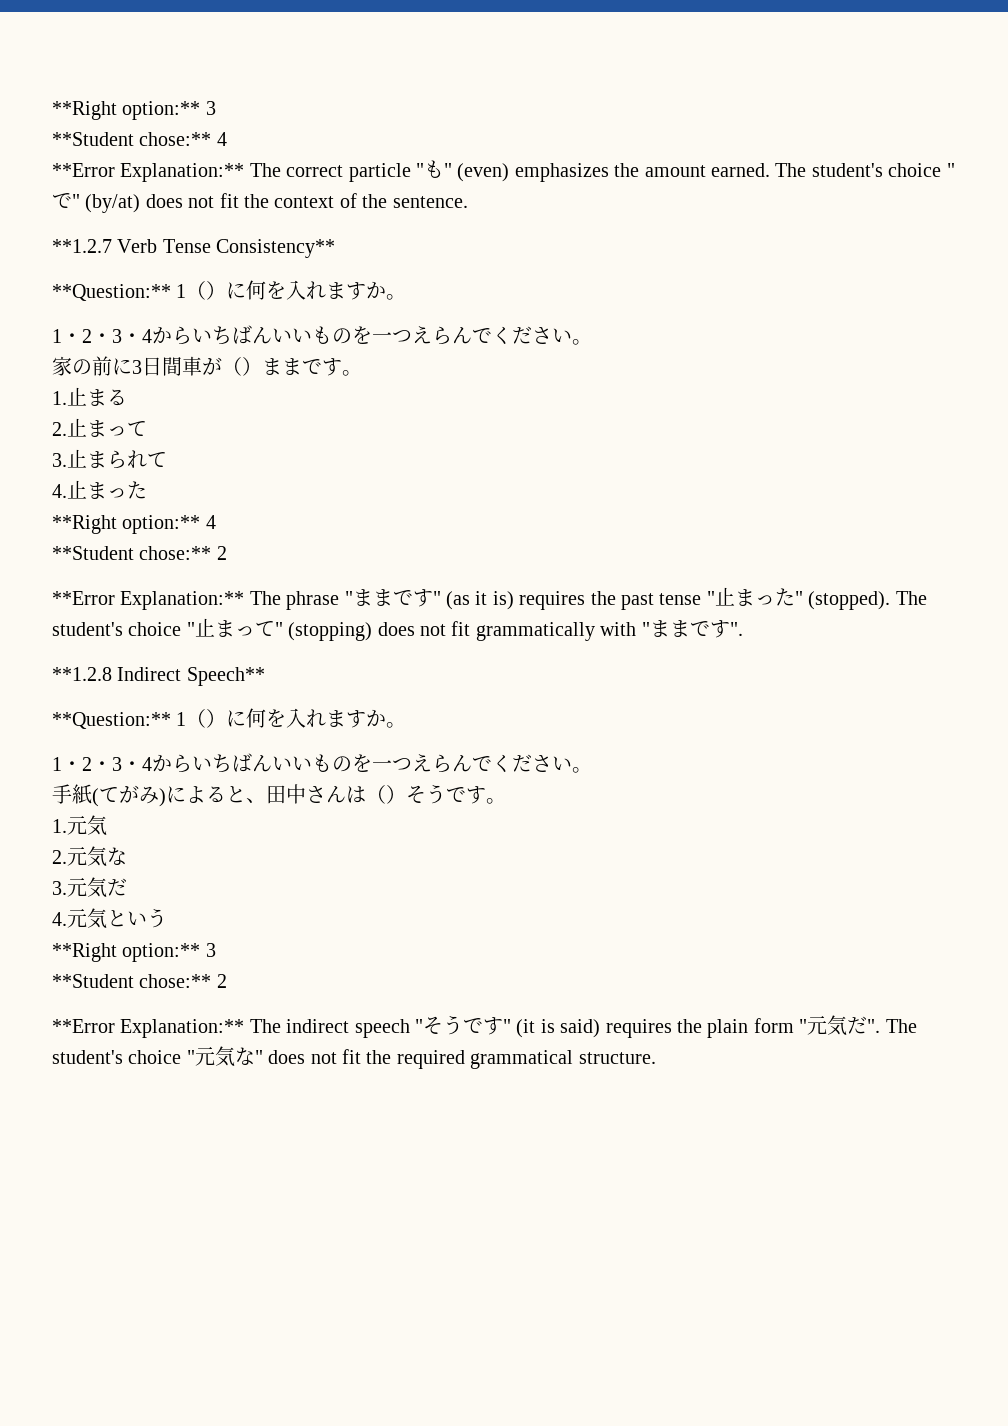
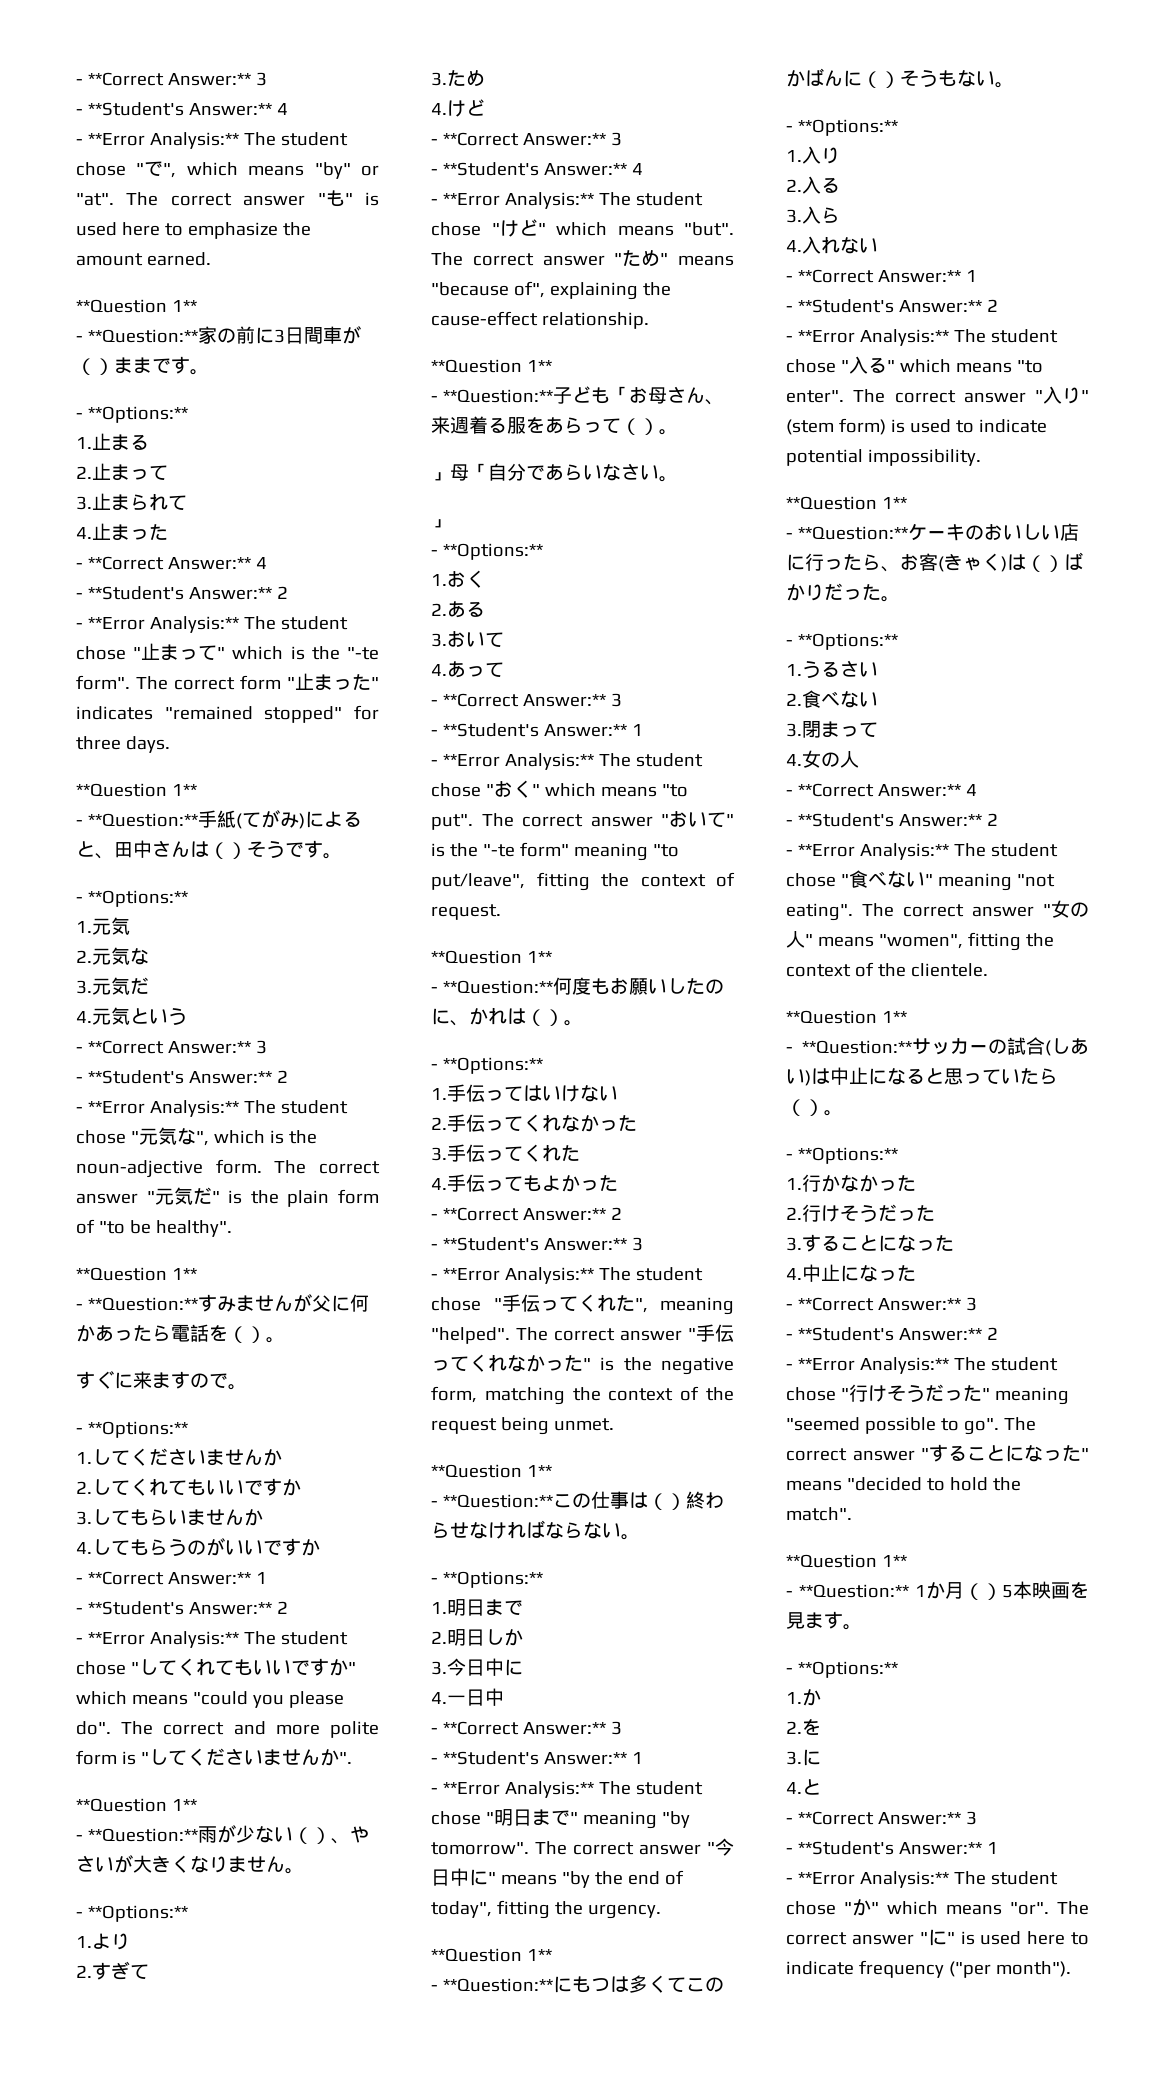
[52,101,216,120] [52,132,227,146] [52,163,411,182] **Right option:** 3 // **Student chose:** 4 // **Error Explanation:** The correct particle -> [76,72,267,86] [76,102,288,116] [76,132,348,149] [76,161,379,179] [76,192,306,206] - **Correct Answer:** 3 // - **Student's Answer:** 4 // - **Error Analysis:** The student chose "で", which means "by" or "at". The correct answer
[457,163,955,182] [52,193,468,213] [52,239,336,258] [52,280,407,301] [52,325,592,345] (even) emphasizes the amount earned. The student's choice "で" (by/at) does not fit the context of the sentence. // **1.2.7 Verb Tense Consistency** // **Question:** 1（）に何を入れますか。 // 1・2・3・4からいちばんいいものを一つえらんでください。 // -> [365,192,379,206] [76,222,311,239] [76,252,211,266] [76,299,197,313] [76,329,198,343] is used here to emphasize the amount earned. // **Question 1** // - **Question:**
(362, 373) none -> [76,406,188,423] // - **Options:**
[52,515,216,534] [52,546,227,560] [52,587,927,610] [52,618,743,641] [52,667,265,686] [52,708,407,729] [52,753,592,773] **Right option:** 4 // **Student chose:** 2 // **Error Explanation:** The phrase "ままです" (as it is) requires the past tense "止まった" (stopped). The student's choice "止まって" (stopping) does not fit grammatically with "ままです". // **1.2.8 Indirect Speech** // **Question:** 1（）に何を入れますか。 // 1・2・3・4からいちばんいいものを一つえらんでください。 // -> [76,556,267,570] [76,586,288,600] [76,616,348,633] [76,643,379,661] [76,673,379,691] [76,705,379,723] [76,736,170,753] [76,783,197,797] [76,813,198,827] - **Correct Answer:** 4 // - **Student's Answer:** 2 // - **Error Analysis:** The student chose "止まって" which is the "-te form". The correct form "止まった" indicates "remained stopped" for three days. // **Question 1** // - **Question:**
(506, 801) none -> [76,890,188,907] // - **Options:**
[52,943,216,962] [52,974,227,988] [52,1015,917,1038] [52,1046,656,1069] **Right option:** 3 // **Student chose:** 2 // **Error Explanation:** The indirect speech "そうです" (it is said) requires the plain form "元気だ". The student's choice "元気な" does not fit the required grammatical structure. -> [76,1040,267,1054] [76,1070,288,1084] [76,1100,348,1117] [76,1127,317,1146] [76,1159,380,1178] [76,1187,379,1207] [76,1219,232,1237] [76,1267,197,1281] [76,1294,369,1312] [76,1324,285,1343] [76,1371,247,1390] [76,1421,188,1438] [76,1448,282,1466] [76,1478,301,1496] [76,1509,263,1526] [76,1538,320,1556] [76,1571,267,1585] [76,1601,288,1615] [76,1631,348,1648] [76,1658,356,1676] [76,1691,344,1708] [76,1721,379,1738] [76,1748,352,1766] [76,1798,197,1812] [76,1825,369,1844] [76,1855,304,1874] [76,1905,188,1922] [76,1933,130,1950] [76,1961,149,1980] [431,70,485,87] [431,99,485,117] [431,132,622,146] [431,162,643,176] [431,192,703,209] [431,219,734,237] [431,250,734,267] [431,281,671,300] [431,311,649,329] [431,359,552,373] [431,386,724,405] [431,416,678,435] [431,463,678,482] [431,519,450,528] [431,543,543,560] [431,570,485,588] [431,601,485,618] [431,631,504,647] [431,661,504,678] [431,693,622,707] [431,723,643,737] [431,753,703,770] [431,780,688,798] [431,811,734,830] [431,842,679,861] [431,872,735,891] [431,904,501,920] [431,950,552,964] [431,977,724,995] [431,1007,583,1026] [431,1057,543,1074] [431,1084,618,1102] [431,1114,637,1132] [431,1144,580,1162] [431,1174,618,1192] [431,1207,622,1221] [431,1237,643,1251] [431,1267,703,1284] [431,1294,734,1315] [431,1324,734,1344] [431,1354,734,1375] [431,1386,734,1405] [431,1417,614,1435] [431,1464,552,1478] [431,1491,724,1510] [431,1520,640,1540] [431,1571,543,1588] [431,1599,523,1616] [431,1629,523,1646] [431,1658,523,1676] [431,1688,504,1706] [431,1721,622,1735] [431,1751,643,1765] [431,1781,703,1798] [431,1809,690,1829] [431,1838,734,1856] [431,1868,684,1888] [431,1900,661,1919] [431,1948,552,1962] [431,1975,724,1993] [786,68,1014,88] [786,119,898,136] [786,146,840,164] [786,176,840,194] [786,206,840,224] [786,236,878,254] [786,269,977,283] [786,299,998,313] [786,329,1058,346] [786,356,1043,374] [786,386,1089,404] [786,418,1047,435] [786,449,981,466] [786,496,907,510] [786,523,1079,541] [786,552,1083,572] [786,583,900,602] [786,633,898,650] [786,660,878,678] [786,690,878,708] [786,721,878,738] [786,750,859,768] [786,783,977,797] [786,813,998,827] [786,843,1058,860] [786,870,1055,891] [786,900,1089,921] [786,931,1054,951] [786,962,988,977] [786,1010,907,1024] [786,1037,1089,1056] [786,1067,1058,1086] [786,1099,843,1116] [786,1147,898,1164] [786,1174,916,1192] [786,1204,935,1222] [786,1234,954,1252] [786,1264,916,1282] [786,1297,977,1311] [786,1327,998,1341] [786,1357,1058,1374] [786,1384,1069,1405] [786,1417,1036,1435] [786,1444,1089,1462] [786,1477,1021,1491] [786,1507,852,1521] [786,1554,907,1568] [786,1581,1089,1600] [786,1611,862,1630] [786,1661,898,1678] [786,1689,821,1706] [786,1719,821,1735] [786,1749,821,1766] [786,1779,821,1795] [786,1811,977,1825] [786,1841,998,1855] [786,1871,1058,1888] [786,1899,1089,1916] [786,1929,1089,1946] [786,1960,1071,1978] - **Correct Answer:** 3 // - **Student's Answer:** 2 // - **Error Analysis:** The student chose "元気な", which is the noun-adjective form. The correct answer "元気だ" is the plain form of "to be healthy". // **Question 1** // - **Question:**すみませんが父に何かあったら電話を（）。 // すぐに来ますので。 // - **Options:** // 1.してくださいませんか // 2.してくれてもいいですか // 3.してもらいませんか // 4.してもらうのがいいですか // - **Correct Answer:** 1 // - **Student's Answer:** 2 // - **Error Analysis:** The student chose "してくれてもいいですか" which means "could you please do". The correct and more polite form is "してくださいませんか". // **Question 1** // - **Question:**雨が少ない（）、やさいが大きくなりません。 // - **Options:** // 1.より // 2.すぎて // 3.ため // 4.けど // - **Correct Answer:** 3 // - **Student's Answer:** 4 // - **Error Analysis:** The student chose "けど" which means "but". The correct answer "ため" means "because of", explaining the cause-effect relationship. // **Question 1** // - **Question:**子ども「お母さん、来週着る服をあらって（）。 // 」母「自分であらいなさい。 // 」 // - **Options:** // 1.おく // 2.ある // 3.おいて // 4.あって // - **Correct Answer:** 3 // - **Student's Answer:** 1 // - **Error Analysis:** The student chose "おく" which means "to put". The correct answer "おいて" is the "-te form" meaning "to put/leave", fitting the context of request. // **Question 1** // - **Question:**何度もお願いしたのに、かれは（）。 // - **Options:** // 1.手伝ってはいけない // 2.手伝ってくれなかった // 3.手伝ってくれた // 4.手伝ってもよかった // - **Correct Answer:** 2 // - **Student's Answer:** 3 // - **Error Analysis:** The student chose "手伝ってくれた", meaning "helped". The correct answer "手伝ってくれなかった" is the negative form, matching the context of the request being unmet. // **Question 1** // - **Question:**この仕事は（）終わらせなければならない。 // - **Options:** // 1.明日まで // 2.明日しか // 3.今日中に // 4.一日中 // - **Correct Answer:** 3 // - **Student's Answer:** 1 // - **Error Analysis:** The student chose "明日まで" meaning "by tomorrow". The correct answer "今日中に" means "by the end of today", fitting the urgency. // **Question 1** // - **Question:**にもつは多くてこのかばんに（）そうもない。 // - **Options:** // 1.入り // 2.入る // 3.入ら // 4.入れない // - **Correct Answer:** 1 // - **Student's Answer:** 2 // - **Error Analysis:** The student chose "入る" which means "to enter". The correct answer "入り" (stem form) is used to indicate potential impossibility. // **Question 1** // - **Question:**ケーキのおいしい店に行ったら、お客(きゃく)は（）ばかりだった。 // - **Options:** // 1.うるさい // 2.食べない // 3.閉まって // 4.女の人 // - **Correct Answer:** 4 // - **Student's Answer:** 2 // - **Error Analysis:** The student chose "食べない" meaning "not eating". The correct answer "女の人" means "women", fitting the context of the clientele. // **Question 1** // - **Question:**サッカーの試合(しあい)は中止になると思っていたら（）。 // - **Options:** // 1.行かなかった // 2.行けそうだった // 3.することになった // 4.中止になった // - **Correct Answer:** 3 // - **Student's Answer:** 2 // - **Error Analysis:** The student chose "行けそうだった" meaning "seemed possible to go". The correct answer "することになった" means "decided to hold the match". // **Question 1** // - **Question:** 1か月（）5本映画を見ます。 // - **Options:** // 1.か // 2.を // 3.に // 4.と // - **Correct Answer:** 3 // - **Student's Answer:** 1 // - **Error Analysis:** The student chose "か" which means "or". The correct answer "に" is used here to indicate frequency ("per month").

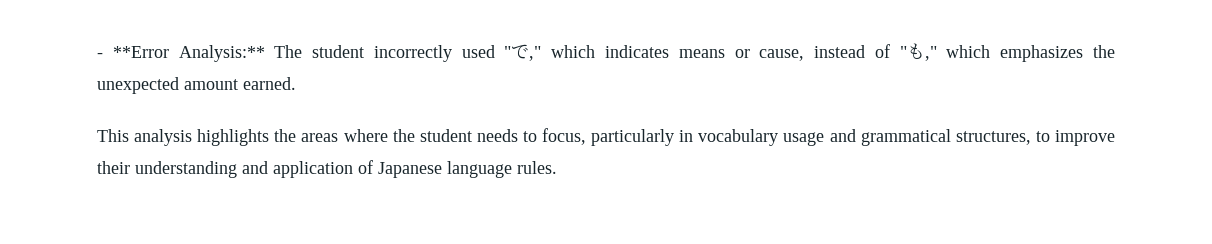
[76,72,267,86] [76,102,288,116] [76,132,348,149] [76,161,379,179] [76,190,379,207] [76,222,311,239] [76,252,211,266] [76,299,197,313] [76,326,361,344] [76,356,209,375] [76,406,188,423] [76,433,149,451] [76,463,168,481] [76,493,187,511] [76,523,168,541] [76,556,267,570] [76,586,288,600] [76,616,348,633] [76,643,379,661] [76,673,379,691] [76,705,379,723] [76,736,170,753] [76,783,197,797] [76,810,362,829] [76,840,342,859] [76,890,188,907] [76,917,130,935] [76,947,149,965] [76,977,149,995] [76,1007,187,1025] [76,1040,267,1054] [76,1070,288,1084] [76,1100,348,1117] [76,1127,317,1146] [76,1159,380,1178] [76,1187,379,1207] [76,1219,232,1237] [76,1267,197,1281] [76,1294,369,1312] [76,1324,285,1343] [76,1371,247,1390] [76,1421,188,1438] [76,1448,282,1466] [76,1478,301,1496] [76,1509,263,1526] [76,1538,320,1556] [76,1571,267,1585] [76,1601,288,1615] [76,1631,348,1648] [76,1658,356,1676] [76,1691,344,1708] [76,1721,379,1738] [76,1748,352,1766] [76,1798,197,1812] [76,1825,369,1844] [76,1855,304,1874] [76,1905,188,1922] [76,1933,130,1950] [76,1961,149,1980] [431,70,485,87] [431,99,485,117] [431,132,622,146] [431,162,643,176] [431,192,703,209] [431,219,734,237] [431,250,734,267] [431,281,671,300] [431,311,649,329] [431,359,552,373] [431,386,724,405] [431,416,678,435] [431,463,678,482] [431,519,450,528] [431,543,543,560] [431,570,485,588] [431,601,485,618] [431,631,504,647] [431,661,504,678] [431,693,622,707] [431,723,643,737] [431,753,703,770] [431,780,688,798] [431,811,734,830] [431,842,679,861] [431,872,735,891] [431,904,501,920] [431,950,552,964] [431,977,724,995] [431,1007,583,1026] [431,1057,543,1074] [431,1084,618,1102] [431,1114,637,1132] [431,1144,580,1162] [431,1174,618,1192] [431,1207,622,1221] [431,1237,643,1251] [431,1267,703,1284] [431,1294,734,1315] [431,1324,734,1344] [431,1354,734,1375] [431,1386,734,1405] [431,1417,614,1435] [431,1464,552,1478] [431,1491,724,1510] [431,1520,640,1540] [431,1571,543,1588] [431,1599,523,1616] [431,1629,523,1646] [431,1658,523,1676] [431,1688,504,1706] [431,1721,622,1735] [431,1751,643,1765] [431,1781,703,1798] [431,1809,690,1829] [431,1838,734,1856] [431,1868,684,1888] [431,1900,661,1919] [431,1948,552,1962] [431,1975,724,1993] [786,68,1014,88] [786,119,898,136] [786,146,840,164] [786,176,840,194] [786,206,840,224] [786,236,878,254] [786,269,977,283] [786,299,998,313] [786,329,1058,346] [786,356,1043,374] [786,386,1089,404] [786,418,1047,435] [786,449,981,466] [786,496,907,510] [786,523,1079,541] [786,552,1083,572] [786,583,900,602] [786,633,898,650] [786,660,878,678] [786,690,878,708] [786,721,878,738] [786,750,859,768] [786,783,977,797] [786,813,998,827] [786,843,1058,860] [786,870,1055,891] [786,900,1089,921] [786,931,1054,951] [786,962,988,977] [786,1010,907,1024] [786,1037,1089,1056] [786,1067,1058,1086] [786,1099,843,1116] [786,1147,898,1164] [786,1174,916,1192] [786,1204,935,1222] [786,1234,954,1252] [786,1264,916,1282] [786,1297,977,1311] [786,1327,998,1341] [786,1357,1058,1374] [786,1384,1069,1405] [786,1417,1036,1435] [786,1444,1089,1462] [786,1477,1021,1491] [786,1507,852,1521] [786,1554,907,1568] [786,1581,1089,1600] [786,1611,862,1630] [786,1661,898,1678] [786,1689,821,1706] [786,1719,821,1735] [786,1749,821,1766] [786,1779,821,1795] [786,1811,977,1825] [786,1841,998,1855] [786,1871,1058,1888] [786,1899,1089,1916] [786,1929,1089,1946] [786,1960,1071,1978] - **Correct Answer:** 3 // - **Student's Answer:** 4 // - **Error Analysis:** The student chose "で", which means "by" or "at". The correct answer "も" is used here to emphasize the amount earned. // **Question 1** // - **Question:**家の前に3日間車が（）ままです。 // - **Options:** // 1.止まる // 2.止まって // 3.止まられて // 4.止まった // - **Correct Answer:** 4 // - **Student's Answer:** 2 // - **Error Analysis:** The student chose "止まって" which is the "-te form". The correct form "止まった" indicates "remained stopped" for three days. // **Question 1** // - **Question:**手紙(てがみ)によると、田中さんは（）そうです。 // - **Options:** // 1.元気 // 2.元気な // 3.元気だ // 4.元気という // - **Correct Answer:** 3 // - **Student's Answer:** 2 // - **Error Analysis:** The student chose "元気な", which is the noun-adjective form. The correct answer "元気だ" is the plain form of "to be healthy". // **Question 1** // - **Question:**すみませんが父に何かあったら電話を（）。 // すぐに来ますので。 // - **Options:** // 1.してくださいませんか // 2.してくれてもいいですか // 3.してもらいませんか // 4.してもらうのがいいですか // - **Correct Answer:** 1 // - **Student's Answer:** 2 // - **Error Analysis:** The student chose "してくれてもいいですか" which means "could you please do". The correct and more polite form is "してくださいませんか". // **Question 1** // - **Question:**雨が少ない（）、やさいが大きくなりません。 // - **Options:** // 1.より // 2.すぎて // 3.ため // 4.けど // - **Correct Answer:** 3 // - **Student's Answer:** 4 // - **Error Analysis:** The student chose "けど" which means "but". The correct answer "ため" means "because of", explaining the cause-effect relationship. // **Question 1** // - **Question:**子ども「お母さん、来週着る服をあらって（）。 // 」母「自分であらいなさい。 // 」 // - **Options:** // 1.おく // 2.ある // 3.おいて // 4.あって // - **Correct Answer:** 3 // - **Student's Answer:** 1 // - **Error Analysis:** The student chose "おく" which means "to put". The correct answer "おいて" is the "-te form" meaning "to put/leave", fitting the context of request. // **Question 1** // - **Question:**何度もお願いしたのに、かれは（）。 // - **Options:** // 1.手伝ってはいけない // 2.手伝ってくれなかった // 3.手伝ってくれた // 4.手伝ってもよかった // - **Correct Answer:** 2 // - **Student's Answer:** 3 // - **Error Analysis:** The student chose "手伝ってくれた", meaning "helped". The correct answer "手伝ってくれなかった" is the negative form, matching the context of the request being unmet. // **Question 1** // - **Question:**この仕事は（）終わらせなければならない。 // - **Options:** // 1.明日まで // 2.明日しか // 3.今日中に // 4.一日中 // - **Correct Answer:** 3 // - **Student's Answer:** 1 // - **Error Analysis:** The student chose "明日まで" meaning "by tomorrow". The correct answer "今日中に" means "by the end of today", fitting the urgency. // **Question 1** // - **Question:**にもつは多くてこのかばんに（）そうもない。 // - **Options:** // 1.入り // 2.入る // 3.入ら // 4.入れない // - **Correct Answer:** 1 // - **Student's Answer:** 2 // - **Error Analysis:** The student chose "入る" which means "to enter". The correct answer "入り" (stem form) is used to indicate potential impossibility. // **Question 1** // - **Question:**ケーキのおいしい店に行ったら、お客(きゃく)は（）ばかりだった。 // - **Options:** // 1.うるさい // 2.食べない // 3.閉まって // 4.女の人 // - **Correct Answer:** 4 // - **Student's Answer:** 2 // - **Error Analysis:** The student chose "食べない" meaning "not eating". The correct answer "女の人" means "women", fitting the context of the clientele. // **Question 1** // - **Question:**サッカーの試合(しあい)は中止になると思っていたら（）。 // - **Options:** // 1.行かなかった // 2.行けそうだった // 3.することになった // 4.中止になった // - **Correct Answer:** 3 // - **Student's Answer:** 2 // - **Error Analysis:** The student chose "行けそうだった" meaning "seemed possible to go". The correct answer "することになった" means "decided to hold the match". // **Question 1** // - **Question:** 1か月（）5本映画を見ます。 // - **Options:** // 1.か // 2.を // 3.に // 4.と // - **Correct Answer:** 3 // - **Student's Answer:** 1 // - **Error Analysis:** The student chose "か" which means "or". The correct answer "に" is used here to indicate frequency ("per month"). -> [97,43,1116,62] [97,77,296,94] [97,128,1115,146] [97,160,557,178] - **Error Analysis:** The student incorrectly used "で," which indicates means or cause, instead of "も," which emphasizes the unexpected amount earned. // This analysis highlights the areas where the student needs to focus, particularly in vocabulary usage and grammatical structures, to improve their understanding and application of Japanese language rules.

